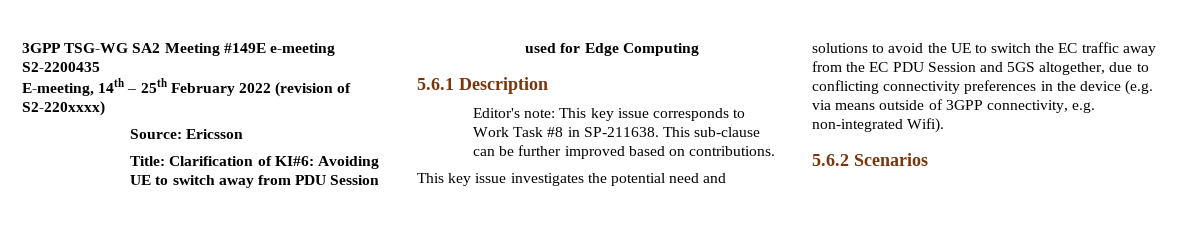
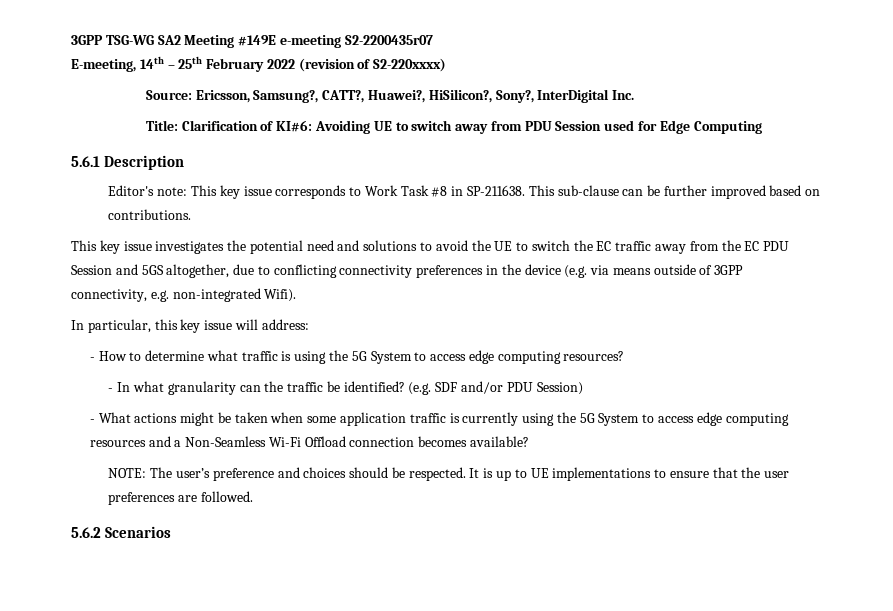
[22,62,100,72] S2-2200435 -> [344,35,433,45] S2-2200435r07
[186,129,244,139] Ericsson -> [195,89,635,103] Ericsson, Samsung?, CATT?, Huawei?, HiSilicon?, Sony?, InterDigital Inc.
(945, 125) none -> [71,319,309,333] [89,350,625,364] [108,381,583,395] [89,412,789,426] [89,436,529,447] [108,467,790,481] [108,491,253,505] // In particular, this key issue will address: // - How to determine what traffic is using the 5G System to access edge computing resources? // - In what granularity can the traffic be identified? (e.g. SDF and/or PDU Session) // - What actions might be taken when some application traffic is currently using the 5G System to access edge computing resources and a Non-Seamless Wi-Fi Offload connection becomes available? // NOTE: The user’s preference and choices should be respected. It is up to UE implementations to ensure that the user preferences are followed.

